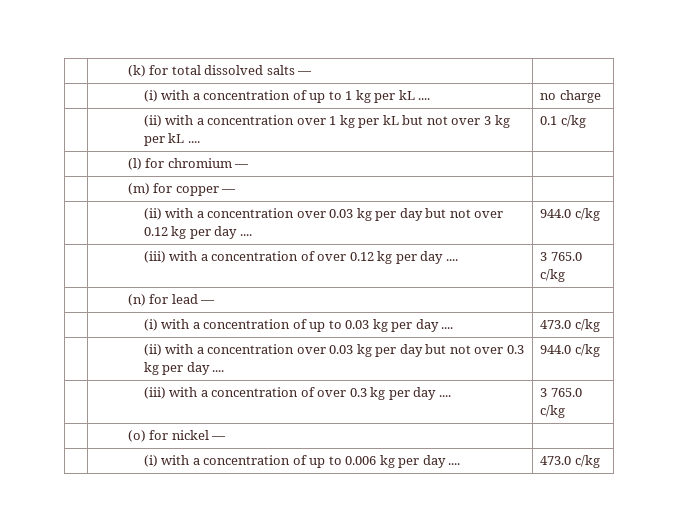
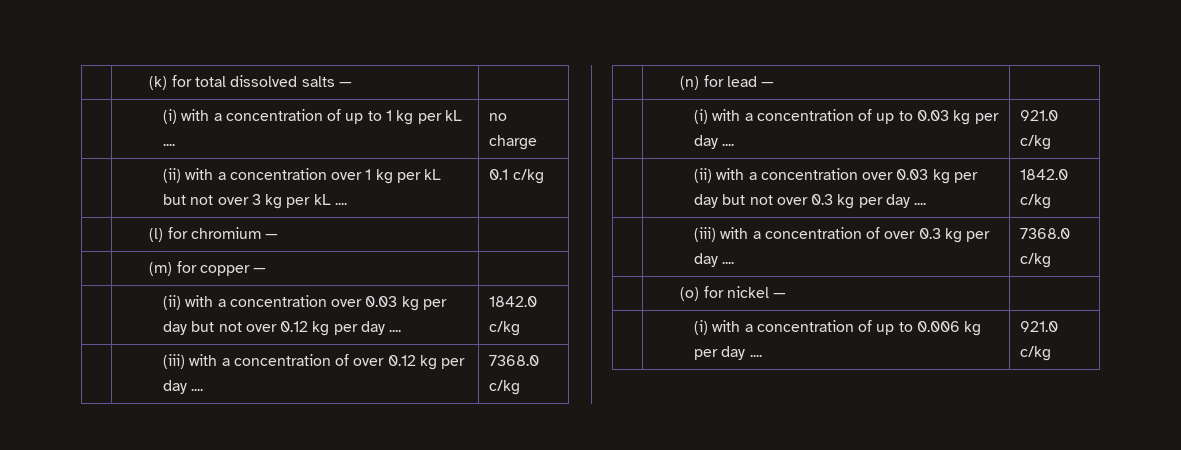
[540,209,572,218] 944.0 -> [489,296,538,307] 1842.0
[540,252,582,261] 3 765.0 -> [489,355,540,366] 7368.0
[540,320,572,329] 473.0 -> [1020,110,1059,121] 921.0
[540,345,572,354] 944.0 -> [1020,169,1069,180] 1842.0
[540,388,582,397] 3 765.0 -> [1020,228,1071,239] 7368.0
[540,456,572,465] 473.0 -> [1020,321,1059,332] 921.0

